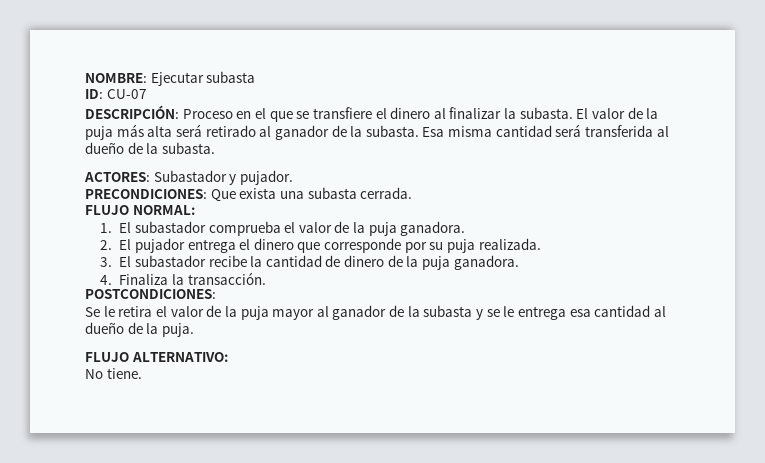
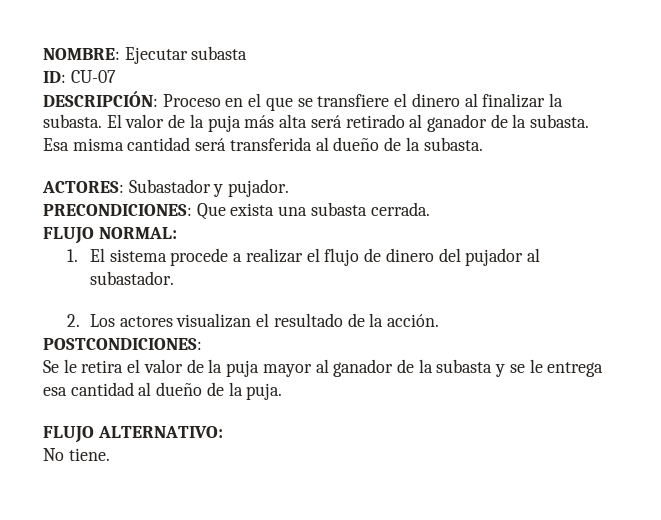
[134,221,466,236] [100,238,541,253] [100,255,519,270] [100,272,266,285] subastador comprueba el valor de la puja ganadora. // 2. El pujador entrega el dinero que corresponde por su puja realizada. // 3. El subastador recibe la cantidad de dinero de la puja ganadora. // 4. Finaliza la transacción. -> [109,248,541,266] [90,271,175,285] [66,313,440,328] sistema procede a realizar el flujo de dinero del pujador al subastador. // 2. Los actores visualizan el resultado de la acción.

